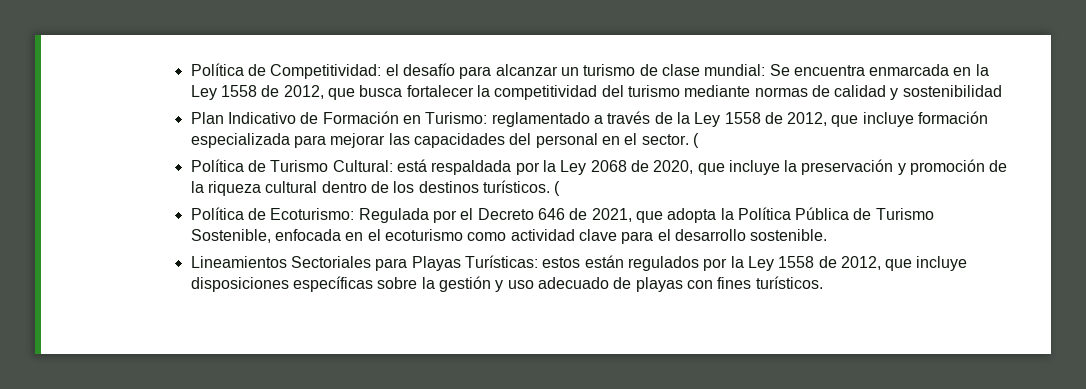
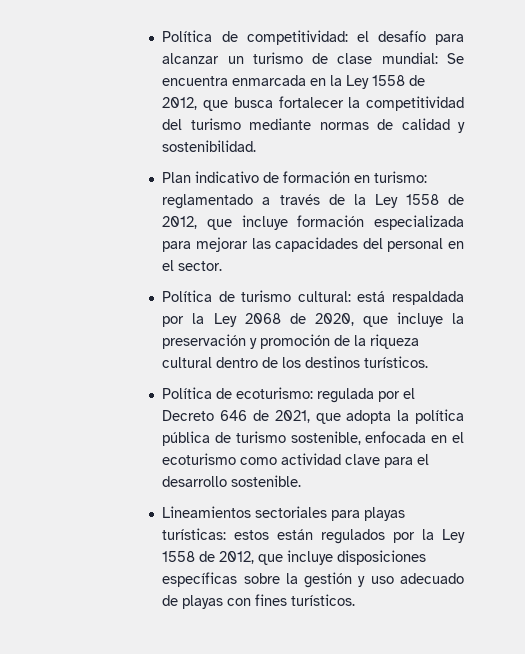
[190,63,382,79] Política de Competitividad: -> [162,30,348,45] Política de competitividad:
[902,85,1002,97] sostenibilidad -> [162,140,257,152] sostenibilidad.
[227,111,488,124] Indicativo de Formación en Turismo: -> [195,171,428,183] indicativo de formación en turismo:
[692,133,699,148] [190,159,393,172] ( // Política de Turismo Cultural: -> [162,290,351,302] // Política de turismo cultural:
[554,181,561,196] [190,207,429,223] ( // Política de Ecoturismo: Regulada -> [162,387,375,403] // Política de ecoturismo: regulada
[737,207,934,220] [190,229,271,243] Política Pública de Turismo Sostenible, -> [415,409,465,424] [162,431,361,446] política pública de turismo sostenible,
[290,255,538,271] Sectoriales para Playas Turísticas: -> [255,506,406,521] [162,528,227,540] sectoriales para playas turísticas:

